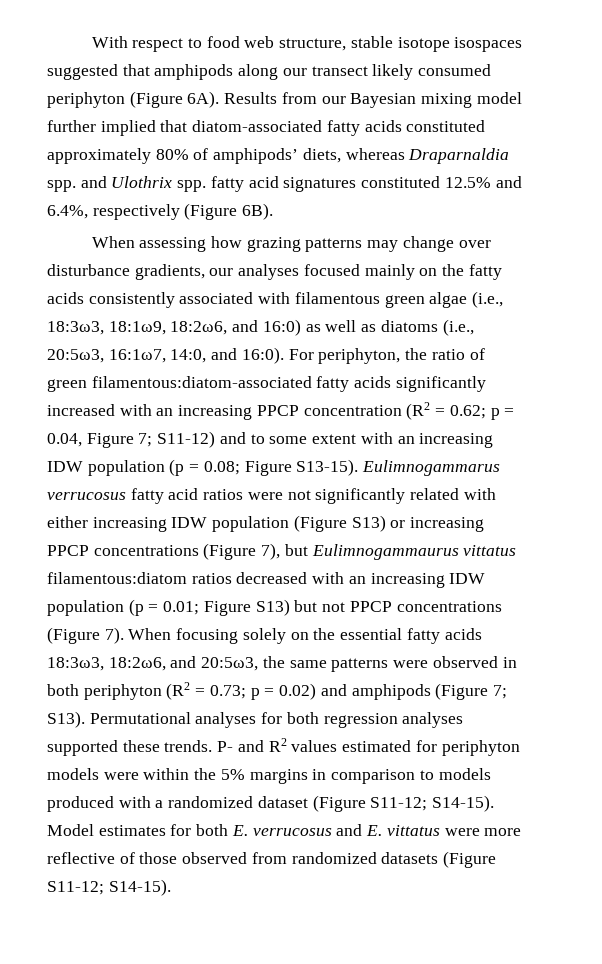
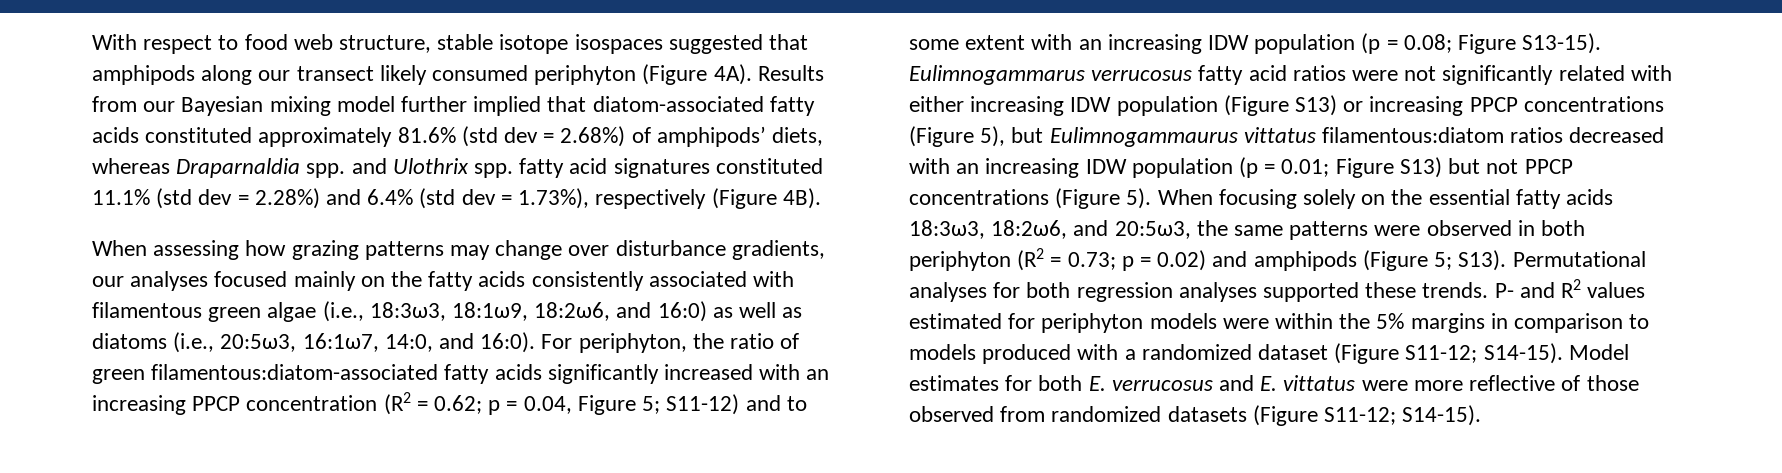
[187,91,220,108] 6A). -> [713,64,752,85] 4A).
[155,149,189,160] 80% -> [397,126,626,147] 81.6% (std dev = 2.68%)
[444,176,522,188] [47,205,88,219] 12.5% and 6.4%, -> [92,188,590,209] 11.1% (std dev = 2.28%) and 6.4% (std dev = 1.73%),
[242,203,274,220] 6B). -> [782,188,821,209] 4B).
[138,433,153,447] 7; -> [642,396,661,414] 5;
[261,543,281,560] 7), -> [980,126,1006,147] 5),
[104,627,124,644] 7). -> [1126,188,1152,209] 5).
[492,685,507,699] 7; -> [1434,252,1453,270] 5;

